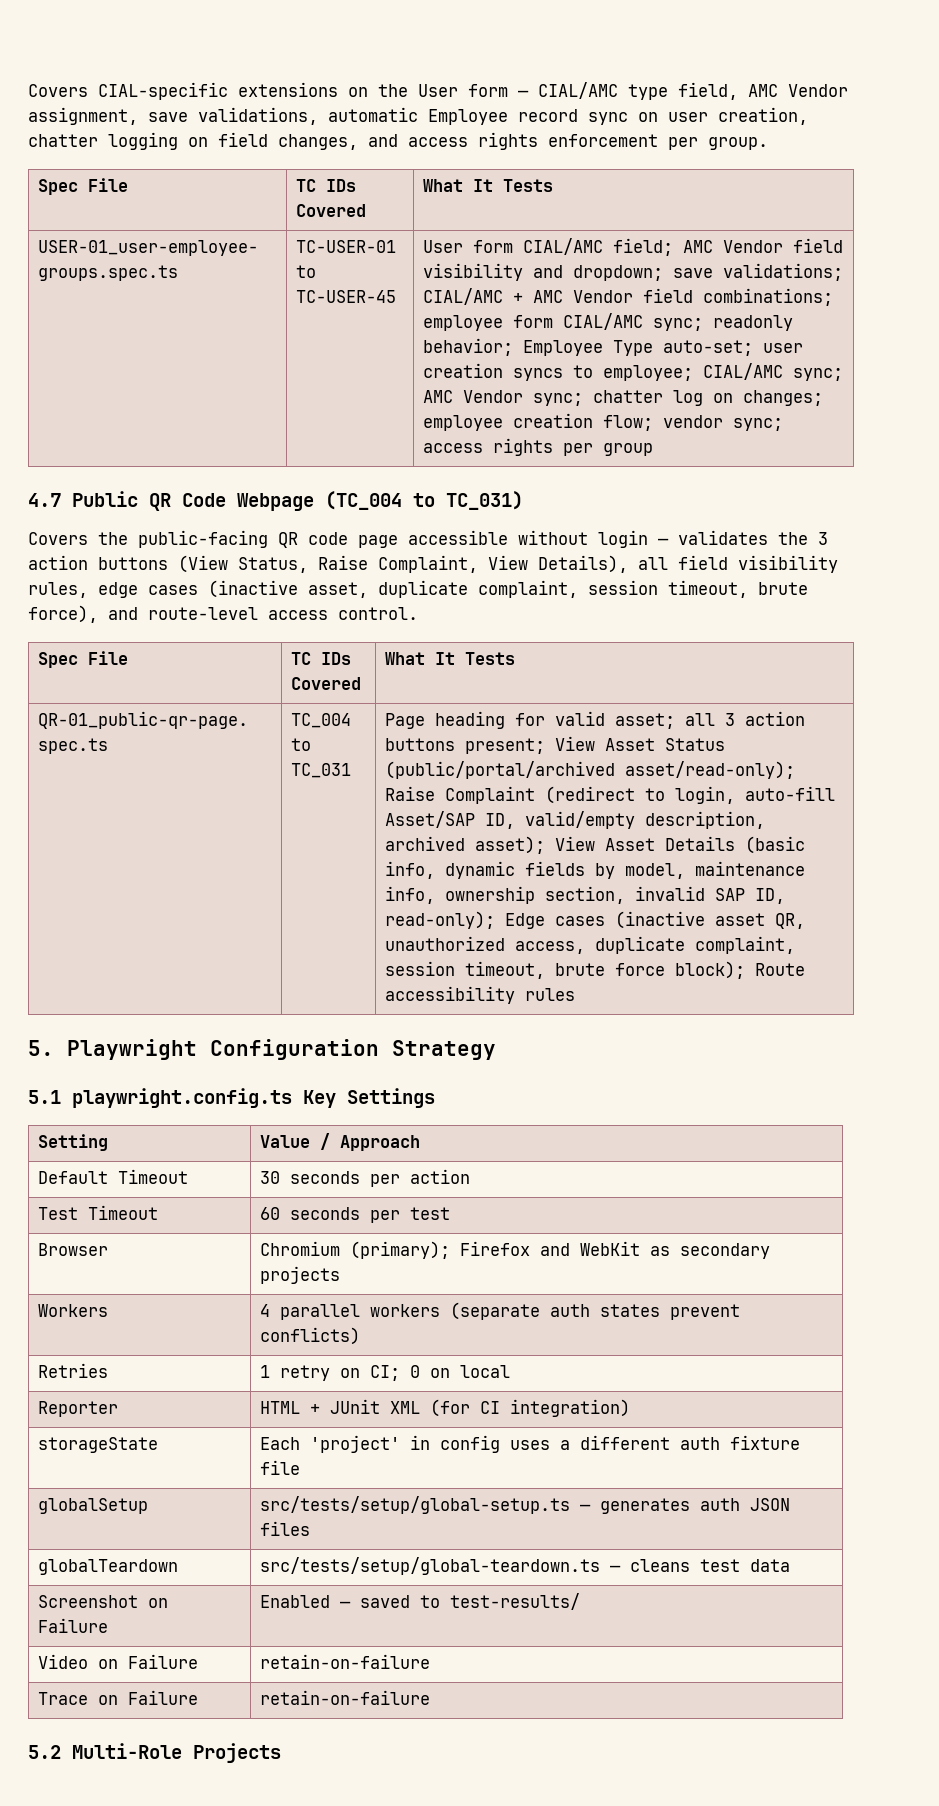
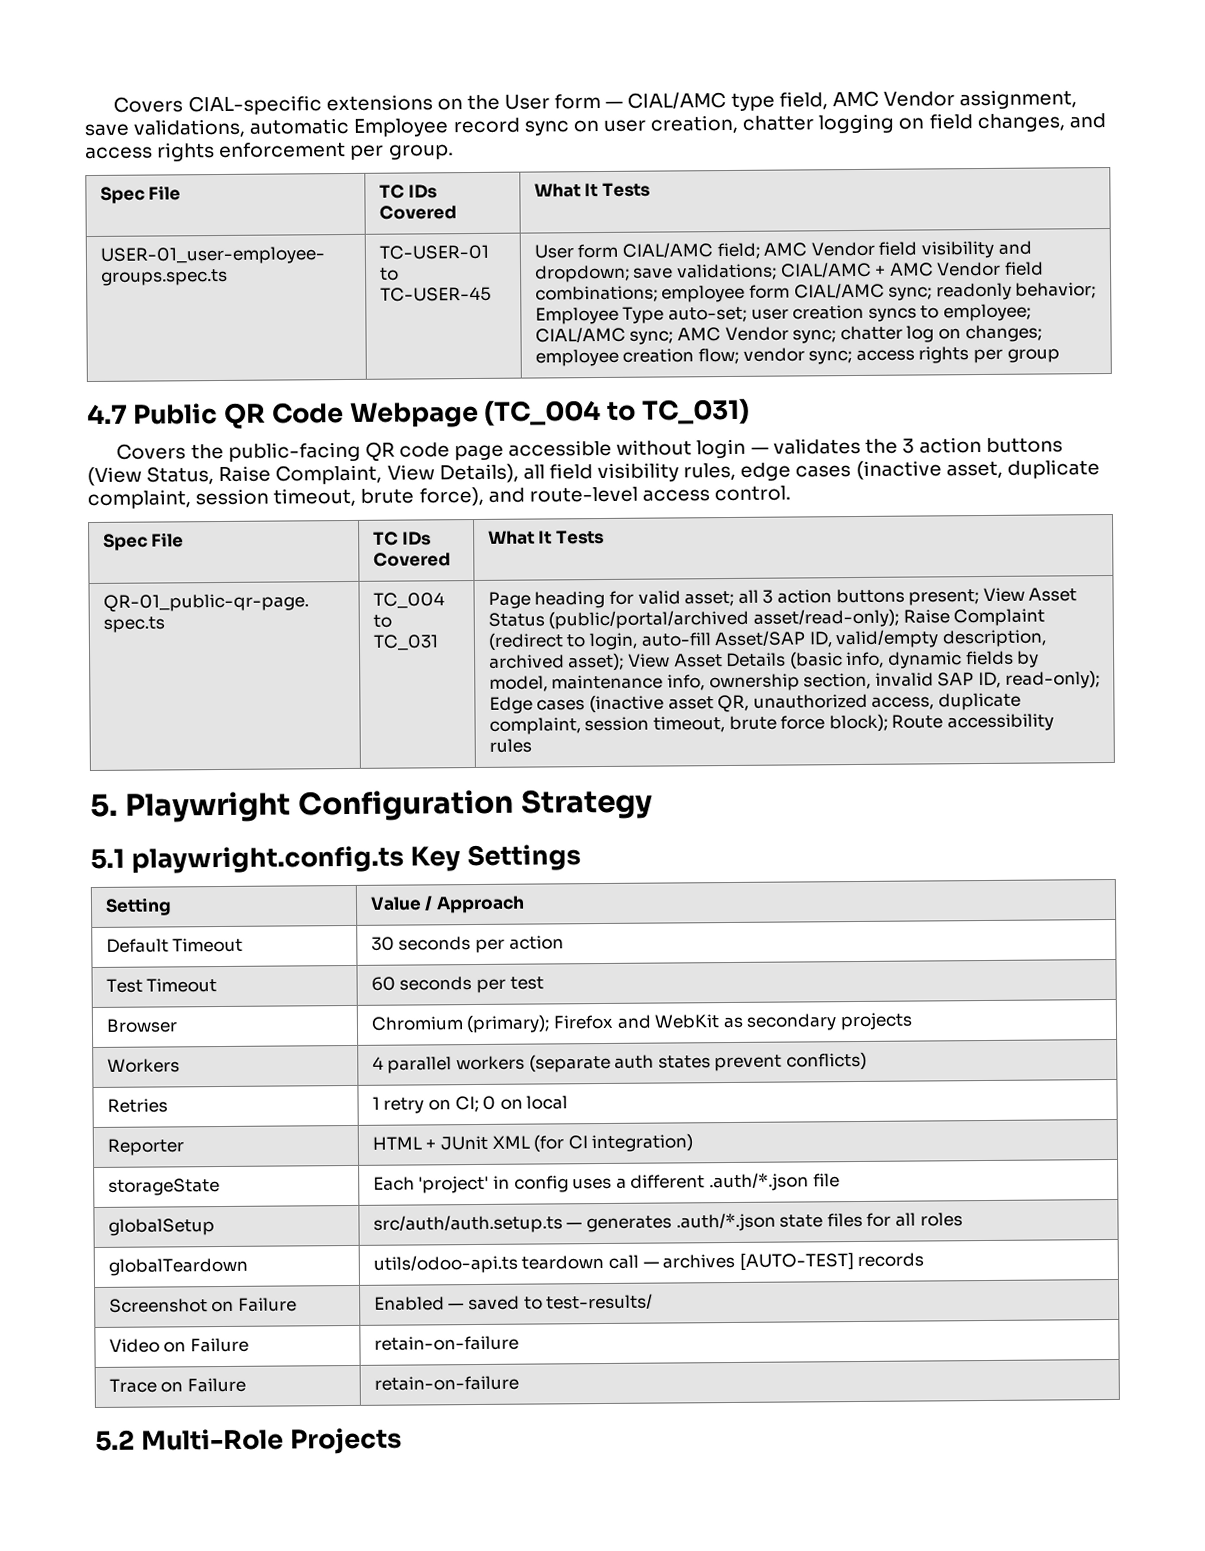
[680,1435,801,1450] auth fixture -> [708,1172,809,1192] .auth/*.json
[260,1496,571,1514] src/tests/setup/global-setup.ts -> [372,1214,563,1234] src/auth/auth.setup.ts
[700,1498,791,1511] auth JSON -> [675,1212,824,1232] .auth/*.json state
[38,1559,179,1575] [260,1557,791,1575] // globalTeardown | src/tests/setup/global-teardown.ts — cleans test data -> [866,1212,963,1227] [107,1257,248,1276] [372,1252,925,1274] for all roles // globalTeardown | utils/odoo-api.ts teardown call — archives [AUTO-TEST] records

